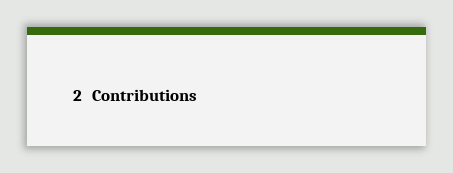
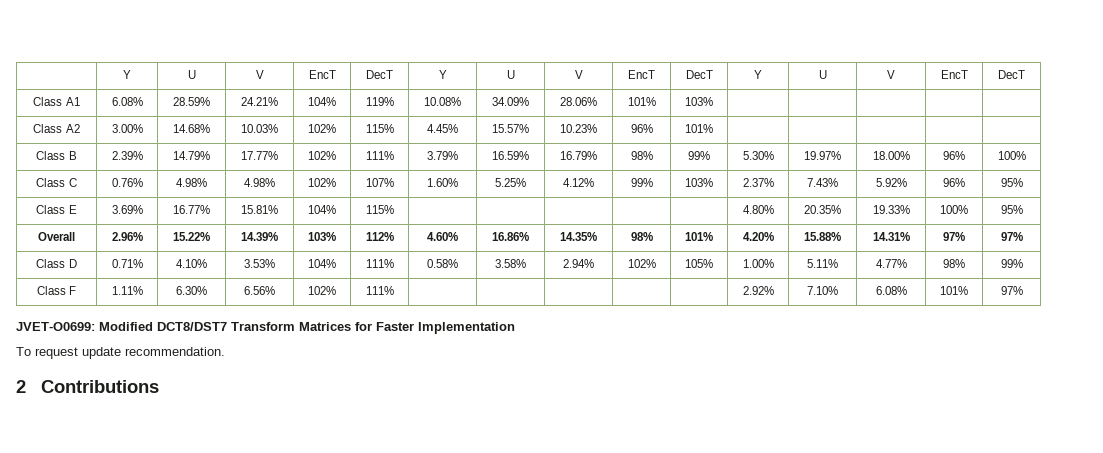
(73, 95) none -> [123,70,131,79] [187,70,196,79] [255,70,264,79] [308,70,336,79] [366,70,393,79] [438,70,447,79] [506,70,515,79] [574,70,583,79] [628,70,655,79] [685,70,713,79] [754,70,762,79] [818,70,827,79] [887,70,895,79] [940,70,968,79] [998,70,1025,79] [33,97,80,106] [111,97,143,106] [173,97,210,106] [241,97,278,106] [308,97,336,106] [365,97,394,106] [424,97,461,106] [492,97,529,106] [560,97,597,106] [627,97,656,106] [685,97,713,106] [33,124,80,133] [111,124,143,133] [173,124,210,133] [241,124,278,133] [308,124,336,133] [365,124,394,133] [427,124,458,133] [492,124,529,133] [560,124,597,133] [630,124,653,133] [685,124,713,133] [36,151,77,160] [111,151,143,160] [173,151,210,160] [241,151,278,160] [308,151,336,160] [365,151,394,160] [427,151,458,160] [492,151,529,160] [560,151,597,160] [630,151,653,160] [688,151,710,160] [742,151,774,160] [804,151,841,160] [872,151,910,160] [943,151,965,160] [997,151,1026,160] [36,178,77,187] [111,178,143,187] [176,178,207,187] [244,178,275,187] [308,178,336,187] [365,178,394,187] [427,178,458,187] [495,178,526,187] [563,178,594,187] [630,178,653,187] [685,178,713,187] [742,178,774,187] [807,178,838,187] [875,178,907,187] [943,178,965,187] [1000,178,1023,187] [36,205,77,214] [111,205,143,214] [173,205,210,214] [241,205,278,214] [308,205,336,214] [365,205,394,214] [742,205,774,214] [804,205,841,214] [872,205,910,214] [940,205,968,214] [1000,205,1023,214] [38,232,75,241] [111,232,143,241] [173,232,210,241] [241,232,278,241] [308,232,336,241] [365,232,394,241] [427,232,458,241] [492,232,529,241] [560,232,597,241] [630,232,653,241] [685,232,713,241] [742,232,774,241] [804,232,841,241] [872,232,910,241] [943,232,965,241] [1000,232,1023,241] [36,259,77,268] [111,259,143,268] [176,259,207,268] [244,259,275,268] [308,259,336,268] [365,259,394,268] [427,259,458,268] [495,259,526,268] [563,259,594,268] [627,259,656,268] [685,259,713,268] [742,259,774,268] [807,259,838,268] [875,259,907,268] [943,259,965,268] [1000,259,1023,268] [36,286,77,295] [111,286,143,295] [176,286,207,295] [244,286,275,295] [308,286,336,295] [365,286,394,295] [742,286,774,295] [807,286,838,295] [875,286,907,295] [940,286,968,295] [1000,286,1023,295] [16,322,515,334] [16,347,225,359] | Y | U | V | EncT | DecT | Y | U | V | EncT | DecT | Y | U | V | EncT | DecT // Class A1 | 6.08% | 28.59% | 24.21% | 104% | 119% | 10.08% | 34.09% | 28.06% | 101% | 103% | | | | | // Class A2 | 3.00% | 14.68% | 10.03% | 102% | 115% | 4.45% | 15.57% | 10.23% | 96% | 101% | | | | | // Class B | 2.39% | 14.79% | 17.77% | 102% | 111% | 3.79% | 16.59% | 16.79% | 98% | 99% | 5.30% | 19.97% | 18.00% | 96% | 100% // Class C | 0.76% | 4.98% | 4.98% | 102% | 107% | 1.60% | 5.25% | 4.12% | 99% | 103% | 2.37% | 7.43% | 5.92% | 96% | 95% // Class E | 3.69% | 16.77% | 15.81% | 104% | 115% | | | | | | 4.80% | 20.35% | 19.33% | 100% | 95% // Overall | 2.96% | 15.22% | 14.39% | 103% | 112% | 4.60% | 16.86% | 14.35% | 98% | 101% | 4.20% | 15.88% | 14.31% | 97% | 97% // Class D | 0.71% | 4.10% | 3.53% | 104% | 111% | 0.58% | 3.58% | 2.94% | 102% | 105% | 1.00% | 5.11% | 4.77% | 98% | 99% // Class F | 1.11% | 6.30% | 6.56% | 102% | 111% | | | | | | 2.92% | 7.10% | 6.08% | 101% | 97% // JVET-O0699: Modified DCT8/DST7 Transform Matrices for Faster Implementation // To request update recommendation. //

